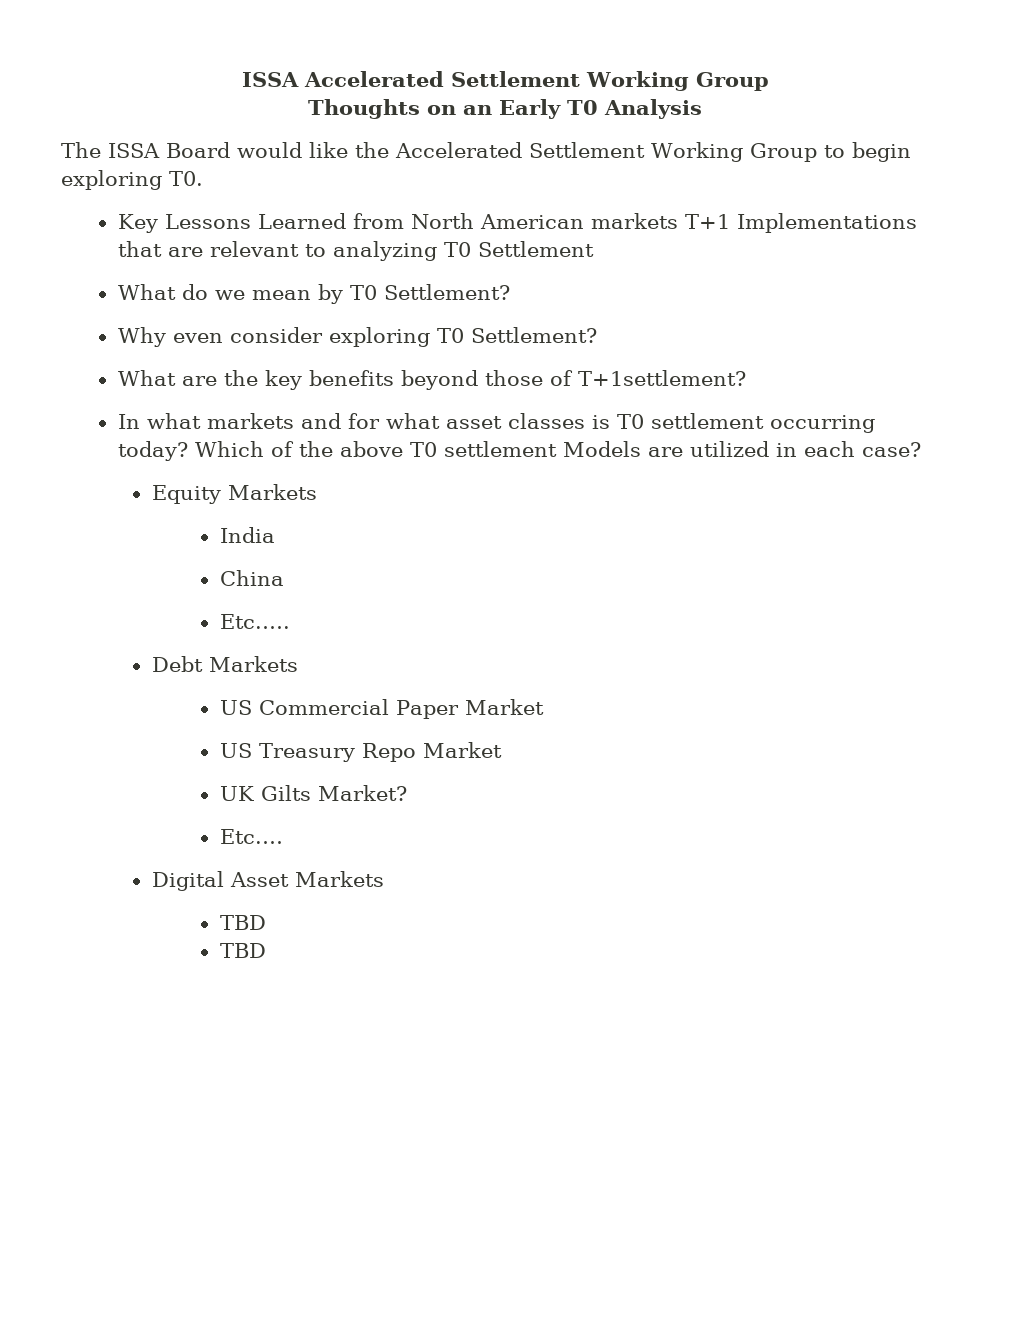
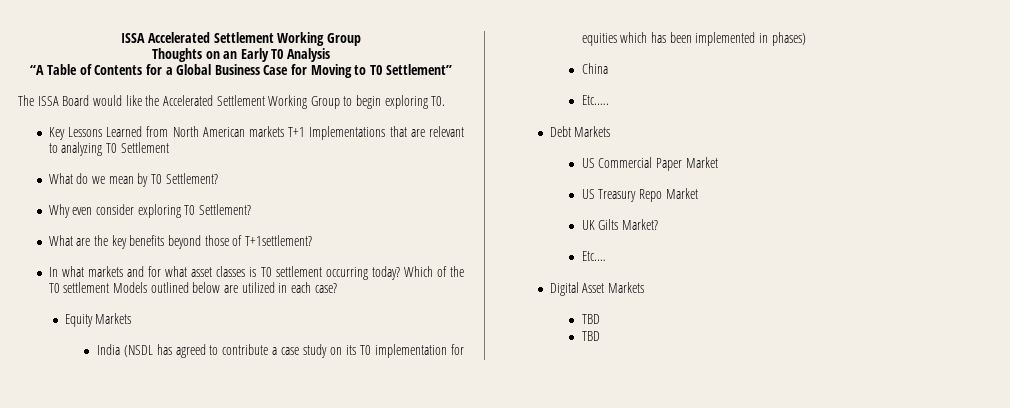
(702, 109) none -> [30,64,452,78] // “A Table of Contents for a Global Business Case for Moving to T0 Settlement”
[339,441,403,457] above -> (464, 271) none
(641, 449) none -> [150,282,221,293] outlined below
(275, 535) none -> [123,344,464,358] [581,32,806,46] (NSDL has agreed to contribute a case study on its T0 implementation for equities which has been implemented in phases)

